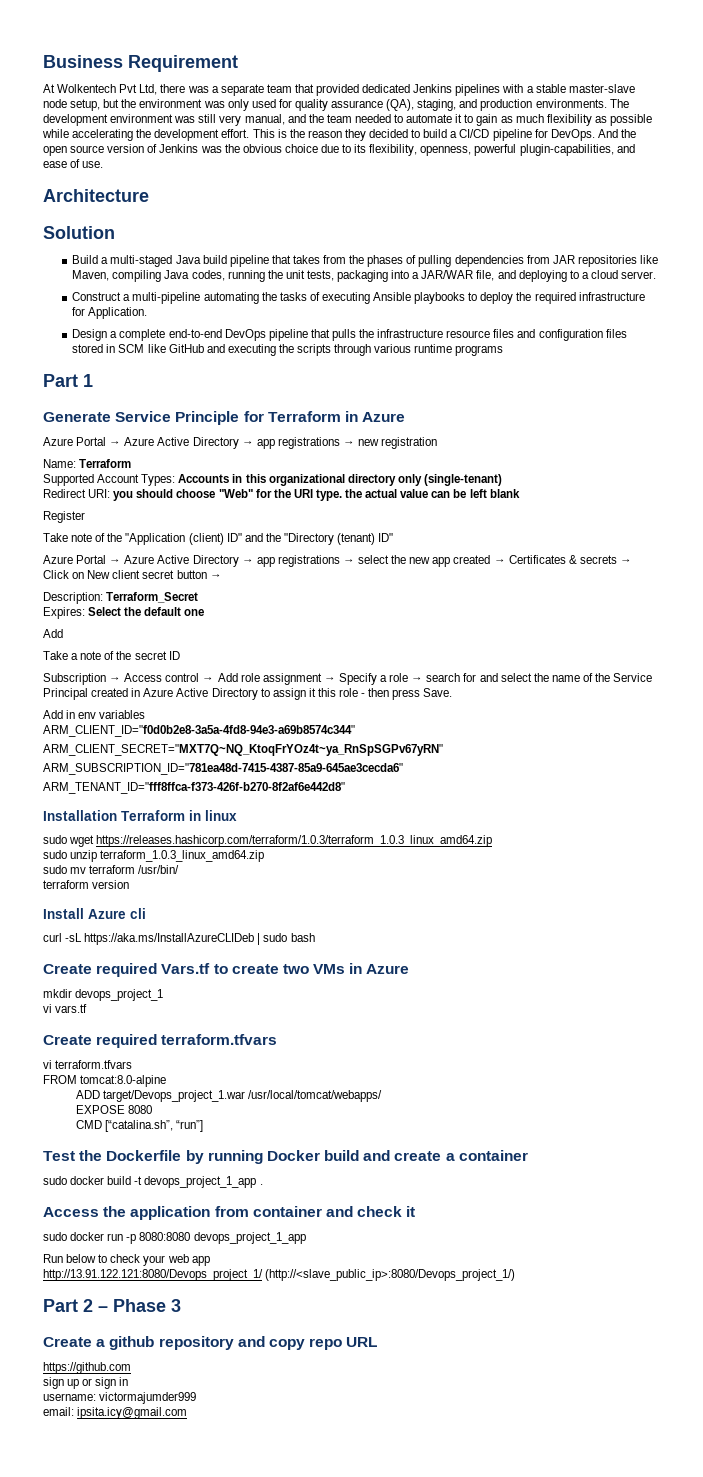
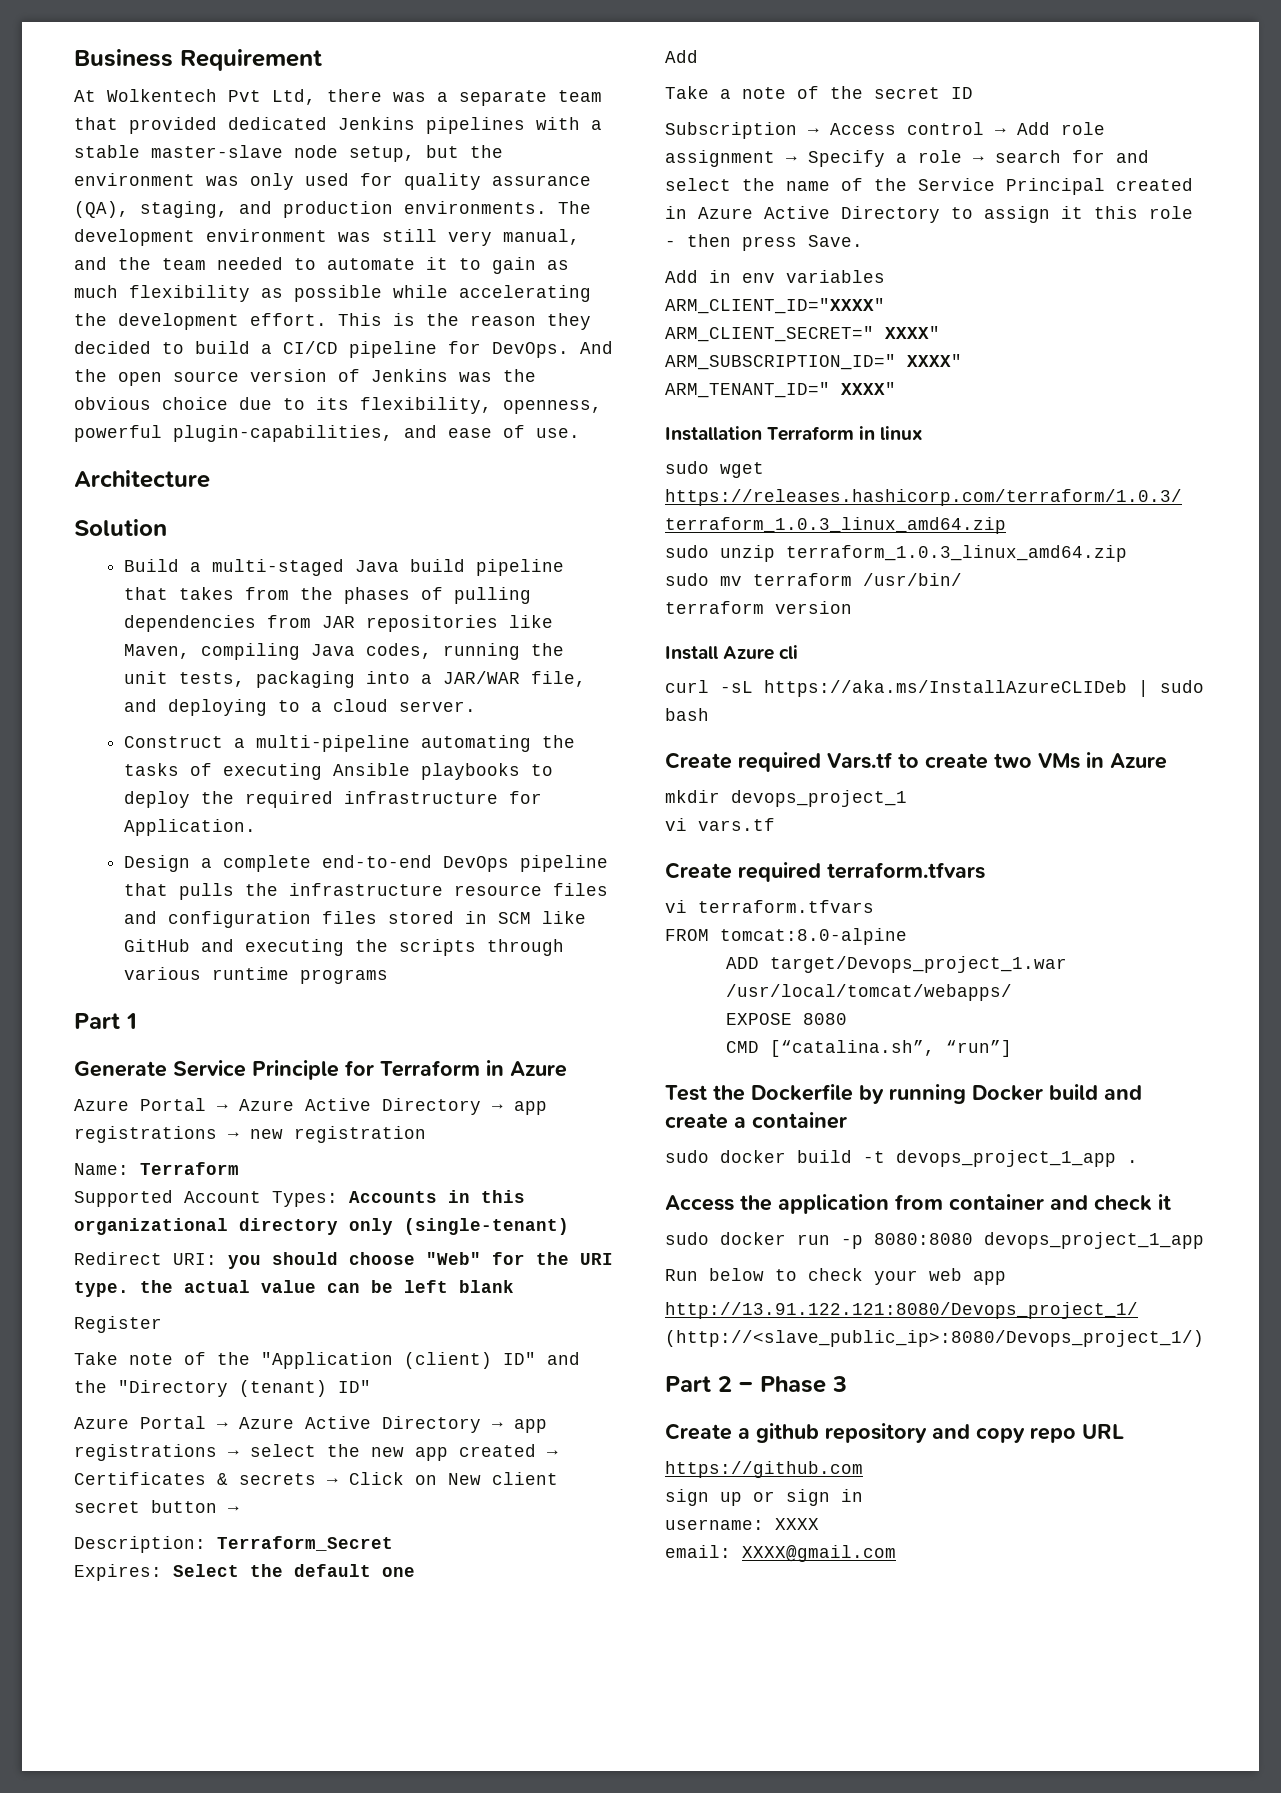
[43,725,355,737] [43,744,443,756] [43,763,403,775] [43,782,345,794] ARM_CLIENT_ID="f0d0b2e8-3a5a-4fd8-94e3-a69b8574c344" // ARM_CLIENT_SECRET="MXT7Q~NQ_KtoqFrYOz4t~ya_RnSpSGPv67yRN" // ARM_SUBSCRIPTION_ID="781ea48d-7415-4387-85a9-645ae3cecda6" // ARM_TENANT_ID="fff8ffca-f373-426f-b270-8f2af6e442d8" -> [665,298,885,314] [665,326,940,342] [665,354,962,370] [665,382,896,398] ARM_CLIENT_ID="XXXX" // ARM_CLIENT_SECRET=" XXXX" // ARM_SUBSCRIPTION_ID=" XXXX" // ARM_TENANT_ID=" XXXX"
[99,1392,197,1404] victormajumder999 -> [775,1518,819,1530] XXXX
[77,1407,188,1419] ipsita.icy@gmail.com -> [742,1545,896,1562] XXXX@gmail.com

